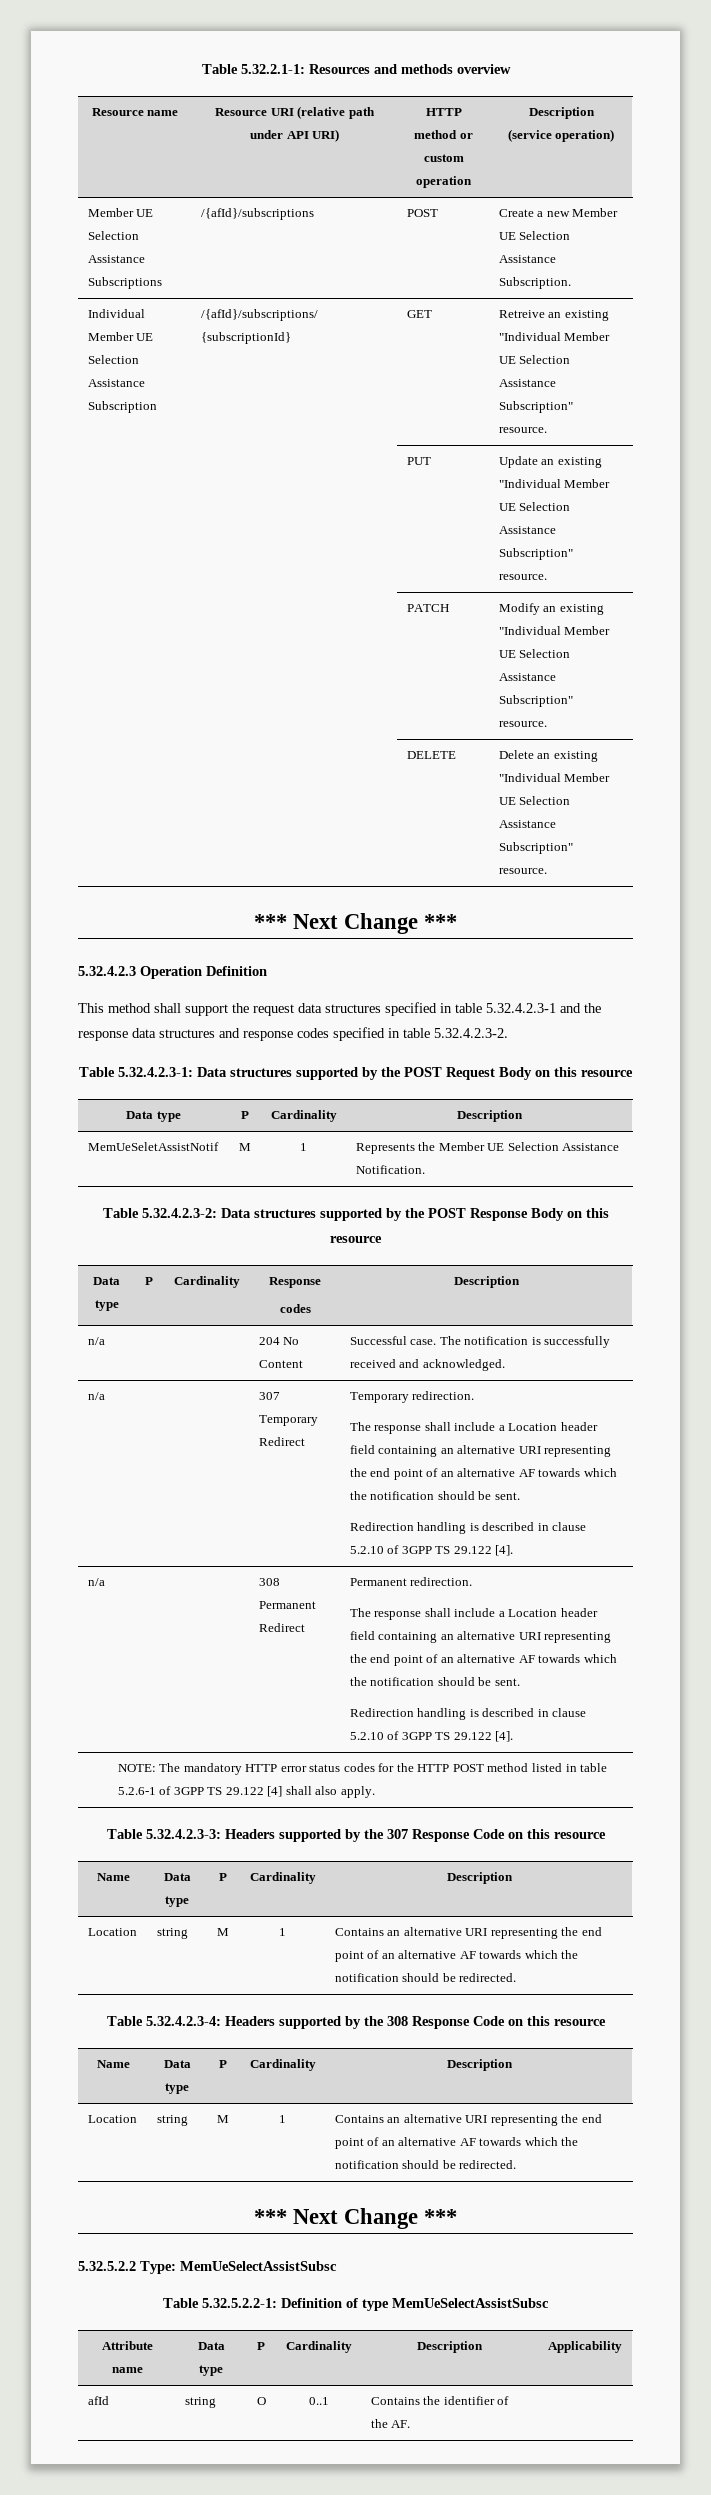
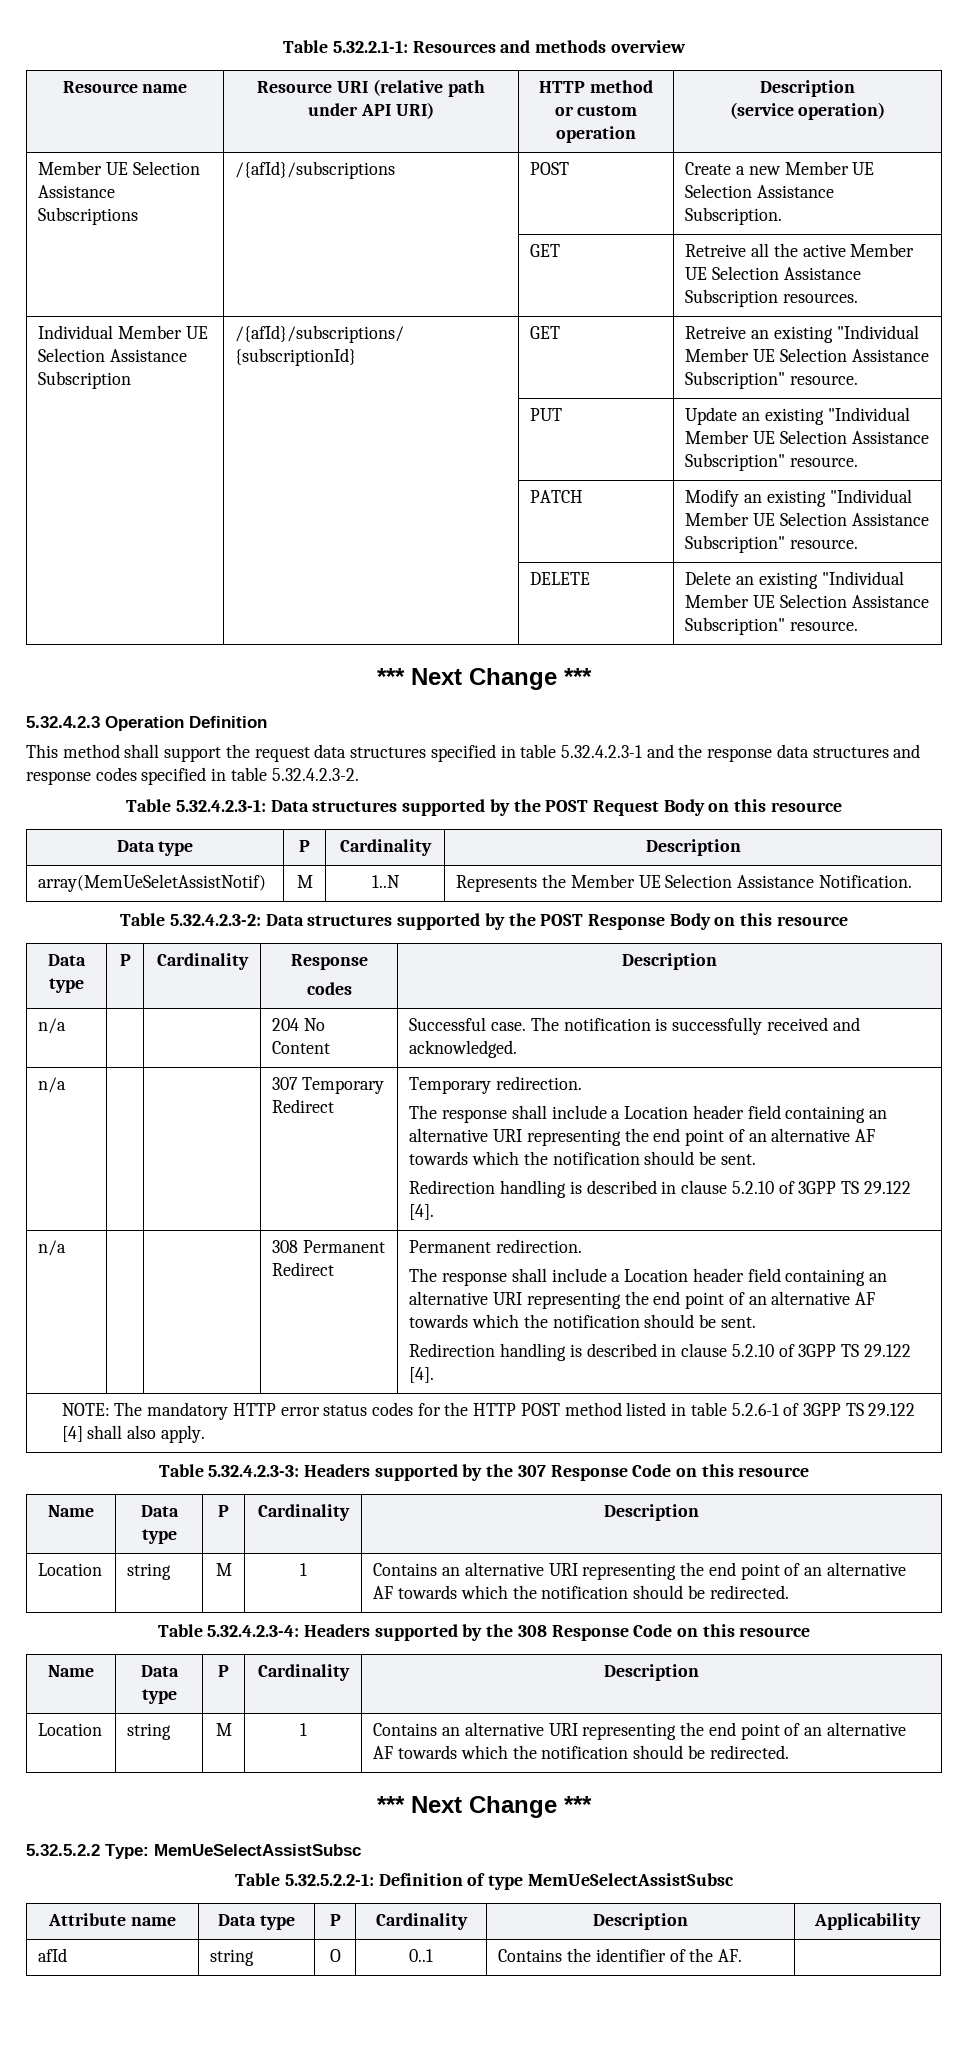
(571, 283) none -> [530,244,561,257] [685,243,915,257] [685,266,861,280] [685,289,859,307] // | | GET | Retreive all the active Member UE Selection Assistance Subscription resources.
[87,1142,219,1151] [238,1143,251,1151] [300,1143,307,1151] MemUeSeletAssistNotif | M | 1 -> [38,874,267,892] [296,875,313,888] [371,875,400,888] array(MemUeSeletAssistNotif) | M | 1..N

